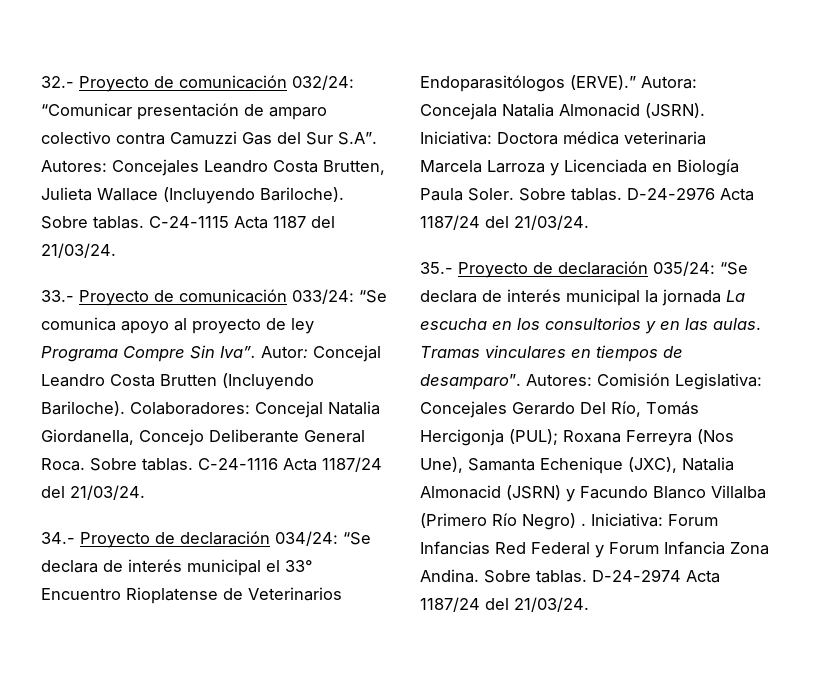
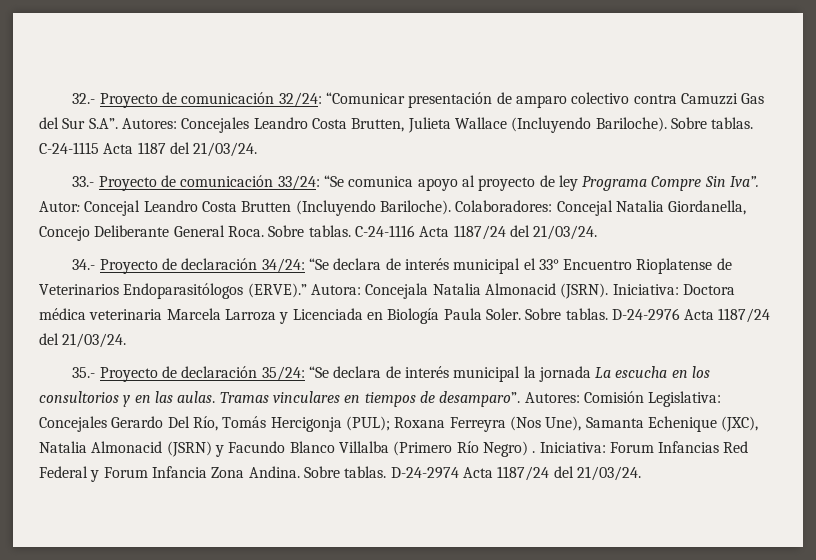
[292,75,354,90] 032/24: -> [278,92,322,107] 32/24:
[292,289,354,304] 033/24: -> [277,175,320,190] 33/24:
[275,531,338,546] 034/24: -> [261,258,305,273] 34/24:
[653,261,715,276] 035/24: -> [261,366,305,381] 35/24:

